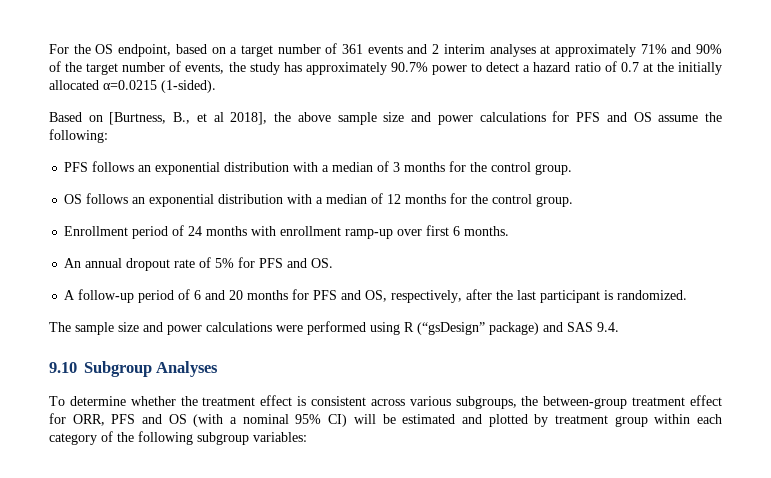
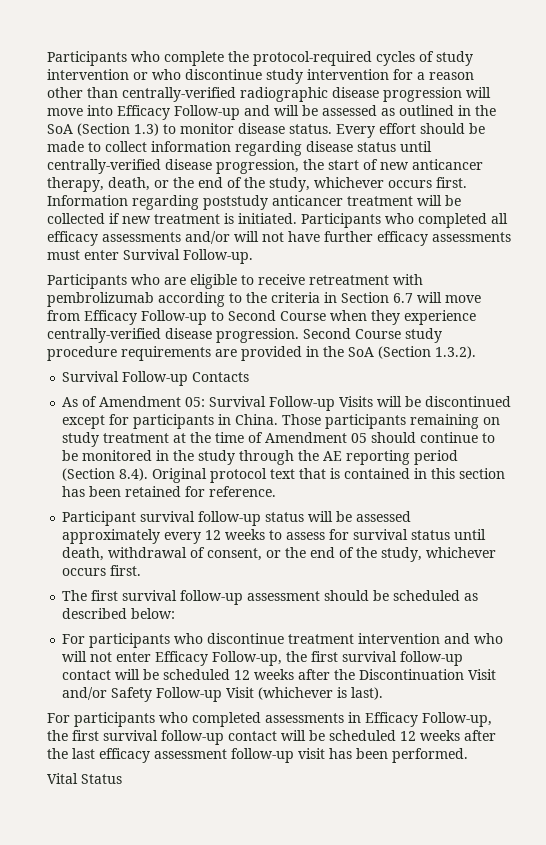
[49,43,722,57] [49,61,722,75] [49,80,216,93] [49,111,722,125] [49,129,108,143] [64,161,573,175] [64,193,574,207] [64,225,510,239] [64,257,334,271] [64,289,688,303] [49,321,619,335] [49,361,219,377] [49,395,722,409] [49,413,722,427] [49,431,307,445] For the OS endpoint, based on a target number of 361 events and 2 interim analyses at approximately 71% and 90% of the target number of events, the study has approximately 90.7% power to detect a hazard ratio of 0.7 at the initially allocated α=0.0215 (1-sided). // Based on [Burtness, B., et al 2018], the above sample size and power calculations for PFS and OS assume the following: // PFS follows an exponential distribution with a median of 3 months for the control group. // OS follows an exponential distribution with a median of 12 months for the control group. // Enrollment period of 24 months with enrollment ramp-up over first 6 months. // An annual dropout rate of 5% for PFS and OS. // A follow-up period of 6 and 20 months for PFS and OS, respectively, after the last participant is randomized. // The sample size and power calculations were performed using R (“gsDesign” package) and SAS 9.4. // 9.10 Subgroup Analyses // To determine whether the treatment effect is consistent across various subgroups, the between-group treatment effect for ORR, PFS and OS (with a nominal 95% CI) will be estimated and plotted by treatment group within each category of the following subgroup variables: -> [47,51,473,66] [47,69,474,84] [47,87,491,102] [47,105,496,120] [47,123,485,138] [47,141,432,156] [47,159,483,174] [47,177,467,192] [47,195,461,210] [47,213,508,228] [47,231,511,246] [47,249,253,264] [47,274,423,289] [47,292,481,307] [47,310,476,325] [47,328,442,343] [47,346,476,361] [62,371,250,386] [62,396,512,411] [62,414,501,429] [62,432,496,447] [62,450,459,465] [62,468,506,483] [62,486,277,497] [62,511,412,526] [62,529,487,544] [62,547,497,562] [62,565,142,576] [62,590,479,605] [62,608,176,619] [62,633,504,648] [62,651,464,666] [62,669,497,680] [62,687,384,702] [47,712,492,727] [47,730,496,745] [47,748,468,763] [47,773,122,784] Participants who complete the protocol-required cycles of study intervention or who discontinue study intervention for a reason other than centrally-verified radiographic disease progression will move into Efficacy Follow-up and will be assessed as outlined in the SoA (Section 1.3) to monitor disease status. Every effort should be made to collect information regarding disease status until centrally-verified disease progression, the start of new anticancer therapy, death, or the end of the study, whichever occurs first. Information regarding poststudy anticancer treatment will be collected if new treatment is initiated. Participants who completed all efficacy assessments and/or will not have further efficacy assessments must enter Survival Follow-up. // Participants who are eligible to receive retreatment with pembrolizumab according to the criteria in Section 6.7 will move from Efficacy Follow-up to Second Course when they experience centrally-verified disease progression. Second Course study procedure requirements are provided in the SoA (Section 1.3.2). // Survival Follow-up Contacts // As of Amendment 05: Survival Follow-up Visits will be discontinued except for participants in China. Those participants remaining on study treatment at the time of Amendment 05 should continue to be monitored in the study through the AE reporting period (Section 8.4). Original protocol text that is contained in this section has been retained for reference. // Participant survival follow-up status will be assessed approximately every 12 weeks to assess for survival status until death, withdrawal of consent, or the end of the study, whichever occurs first. // The first survival follow-up assessment should be scheduled as described below: // For participants who discontinue treatment intervention and who will not enter Efficacy Follow-up, the first survival follow-up contact will be scheduled 12 weeks after the Discontinuation Visit and/or Safety Follow-up Visit (whichever is last). // For participants who completed assessments in Efficacy Follow-up, the first survival follow-up contact will be scheduled 12 weeks after the last efficacy assessment follow-up visit has been performed. // Vital Status

